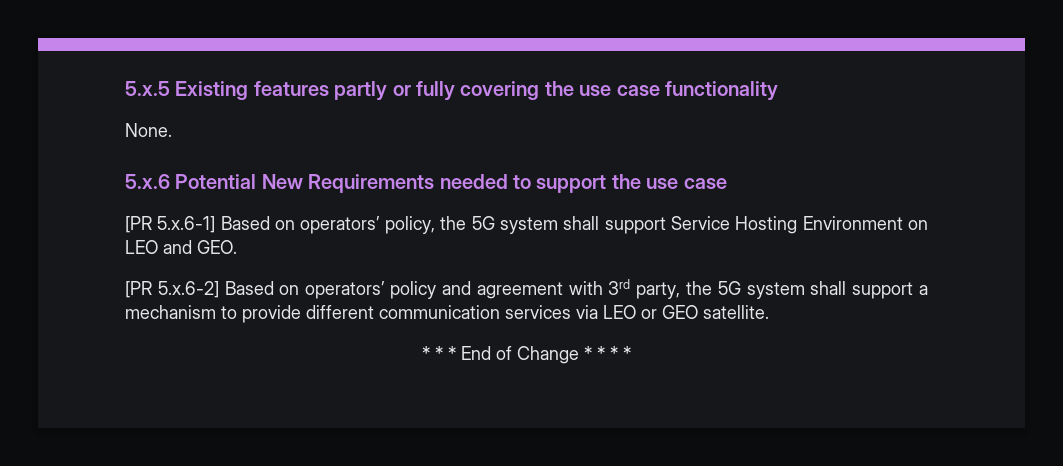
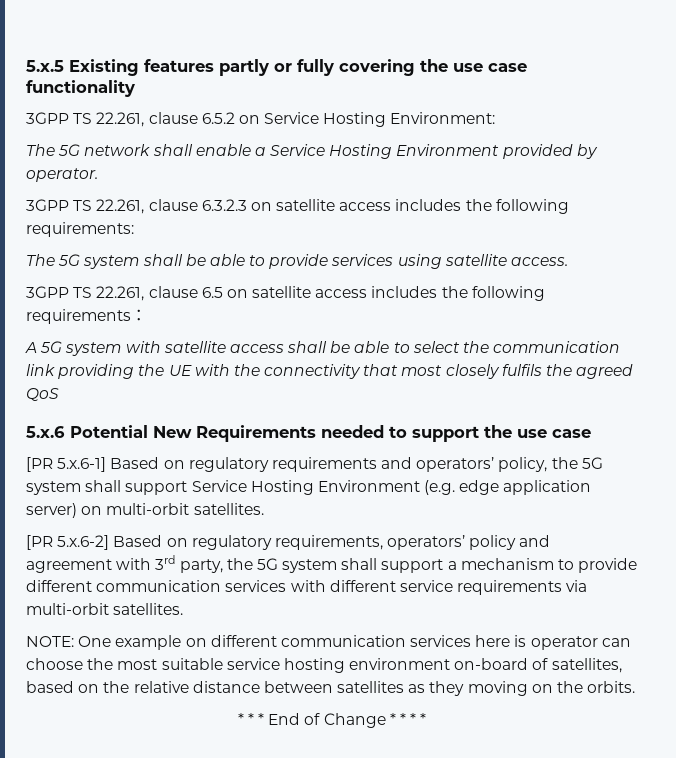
[125,123,172,137] None. -> [26,112,496,127] [26,144,598,159] [26,168,98,182] [26,199,569,214] [26,222,134,237] [26,254,569,269] [26,286,545,301] [26,309,147,324] [25,341,621,356] [26,364,634,379] [26,388,59,401] 3GPP TS 22.261, clause 6.5.2 on Service Hosting Environment: // The 5G network shall enable a Service Hosting Environment provided by operator. // 3GPP TS 22.261, clause 6.3.2.3 on satellite access includes the following requirements: // The 5G system shall be able to provide services using satellite access. // 3GPP TS 22.261, clause 6.5 on satellite access includes the following requirements： // A 5G system with satellite access shall be able to select the communication link providing the UE with the connectivity that most closely fulfils the agreed QoS
(296, 225) none -> [188,457,413,472] regulatory requirements and
[908,220,928,230] [125,240,237,254] on LEO and GEO. -> [424,480,592,495] [26,503,264,518] (e.g. edge application server) on multi-orbit satellites.
(300, 290) none -> [191,535,383,550] regulatory requirements,
[576,305,769,319] via LEO or GEO satellite. -> [290,580,588,595] [26,603,184,615] [26,635,631,650] [26,658,622,673] [26,681,636,696] with different service requirements via multi-orbit satellites. // NOTE: One example on different communication services here is operator can choose the most suitable service hosting environment on-board of satellites, based on the relative distance between satellites as they moving on the orbits.

